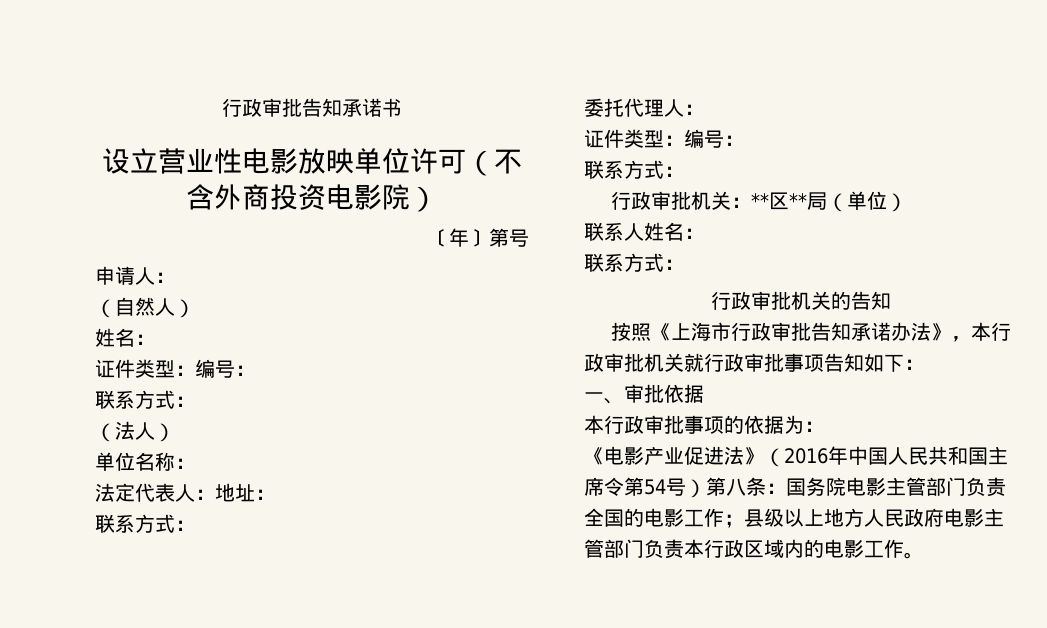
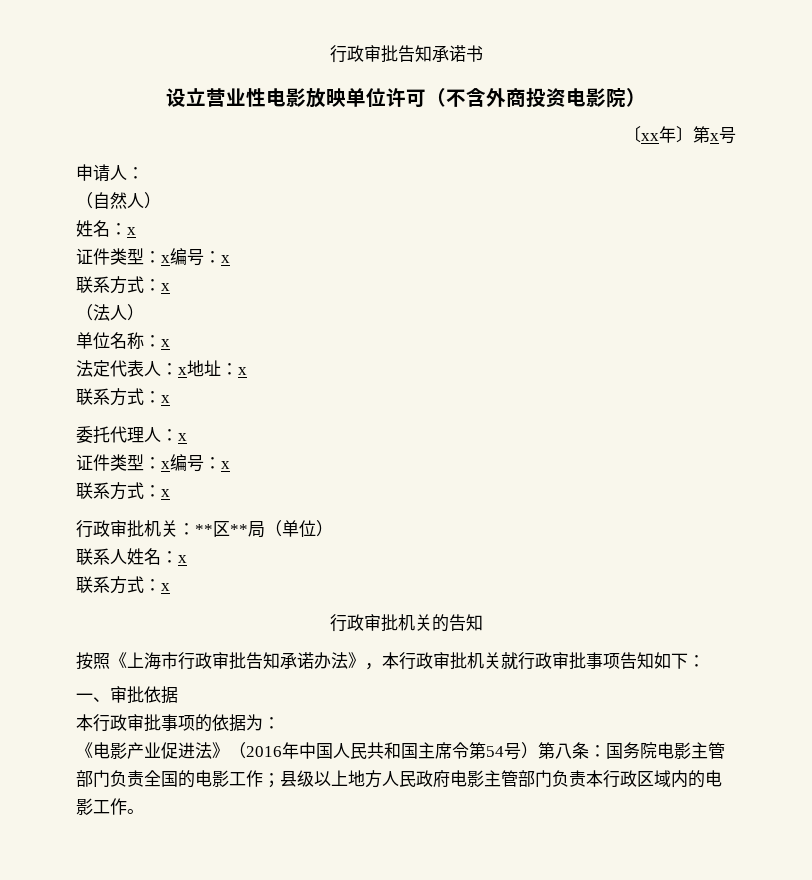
[449,228,509,247] 年〕第 -> [641,126,719,143] xx年〕第x
[95,359,255,378] [95,390,195,409] // 证件类型：编号： // 联系方式： -> [127,227,136,235] [76,248,230,266] [76,276,170,294] x // 证件类型：x编号：x // 联系方式：x
(195, 463) none -> [161,339,170,347] x
(215, 494) none -> [178,367,187,375] x
[95,514,195,533] // 联系方式： -> [238,367,247,375] [76,388,170,406] x // 联系方式：x
[584,129,744,148] [584,160,684,179] // 证件类型：编号： // 联系方式： -> [178,433,187,441] [76,454,230,472] [76,482,170,500] x // 证件类型：x编号：x // 联系方式：x
[584,253,684,272] // 联系方式： -> [178,555,187,563] [76,576,170,594] x // 联系方式：x

